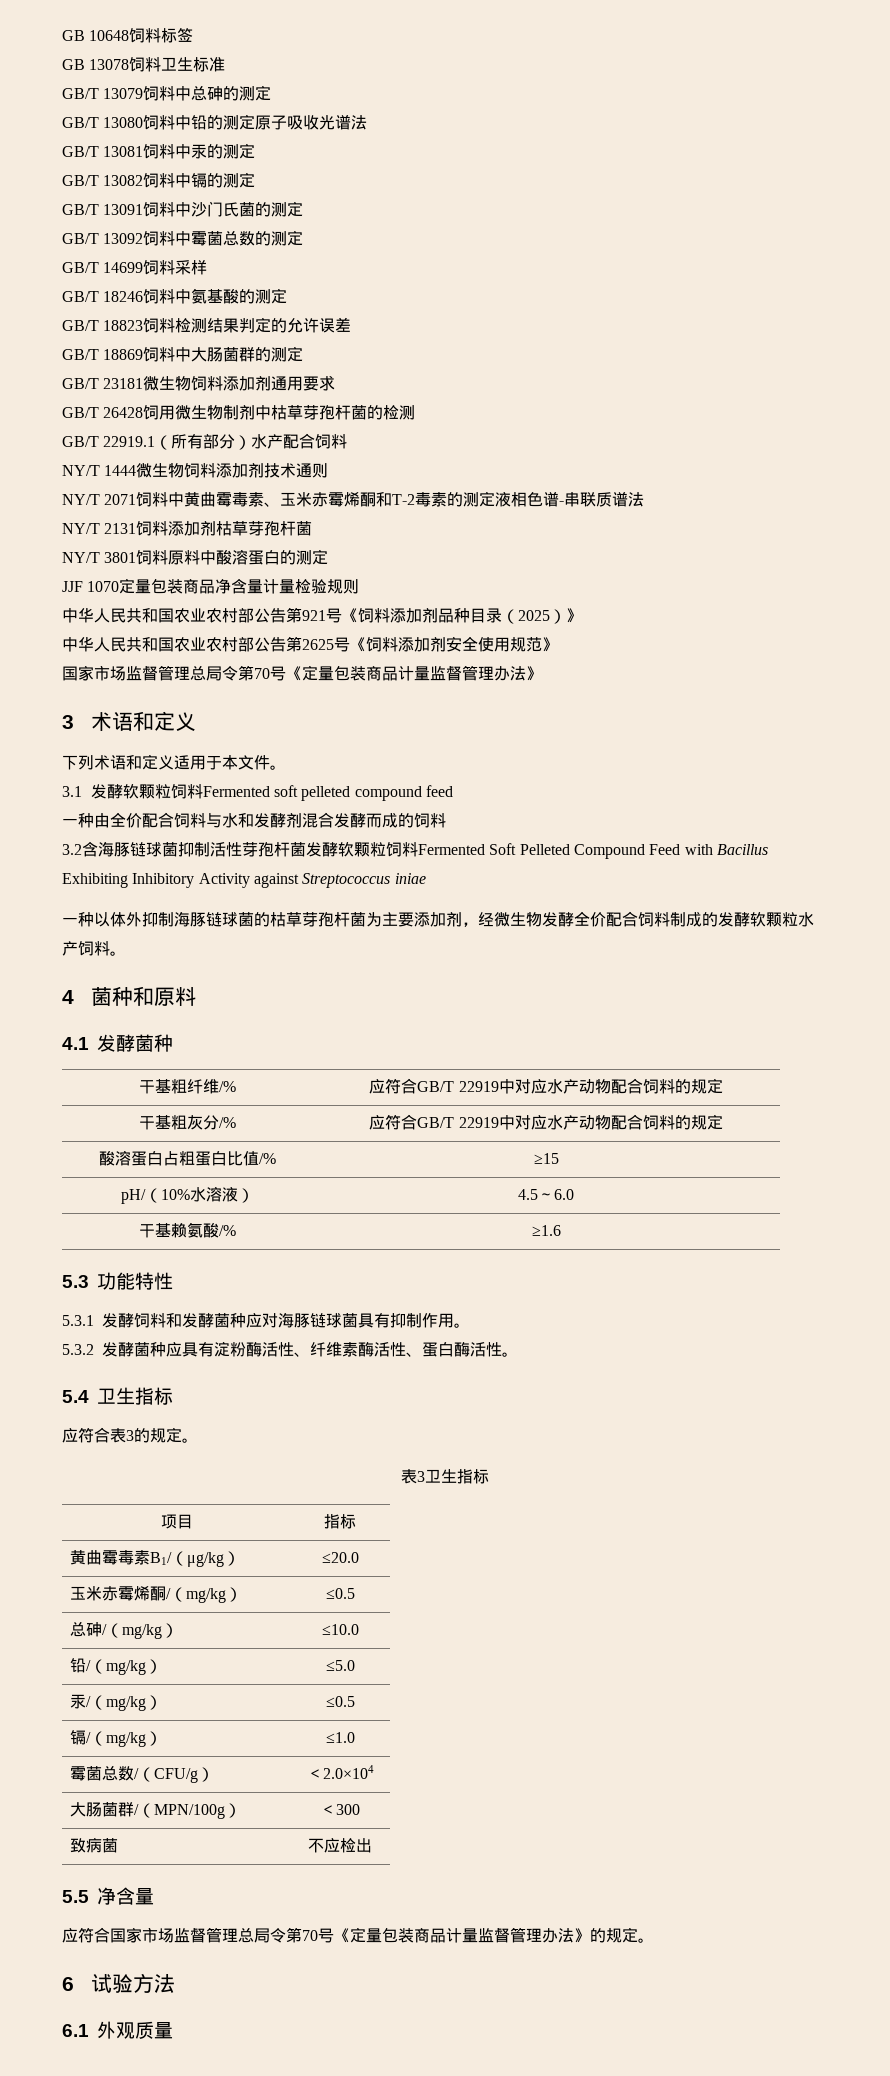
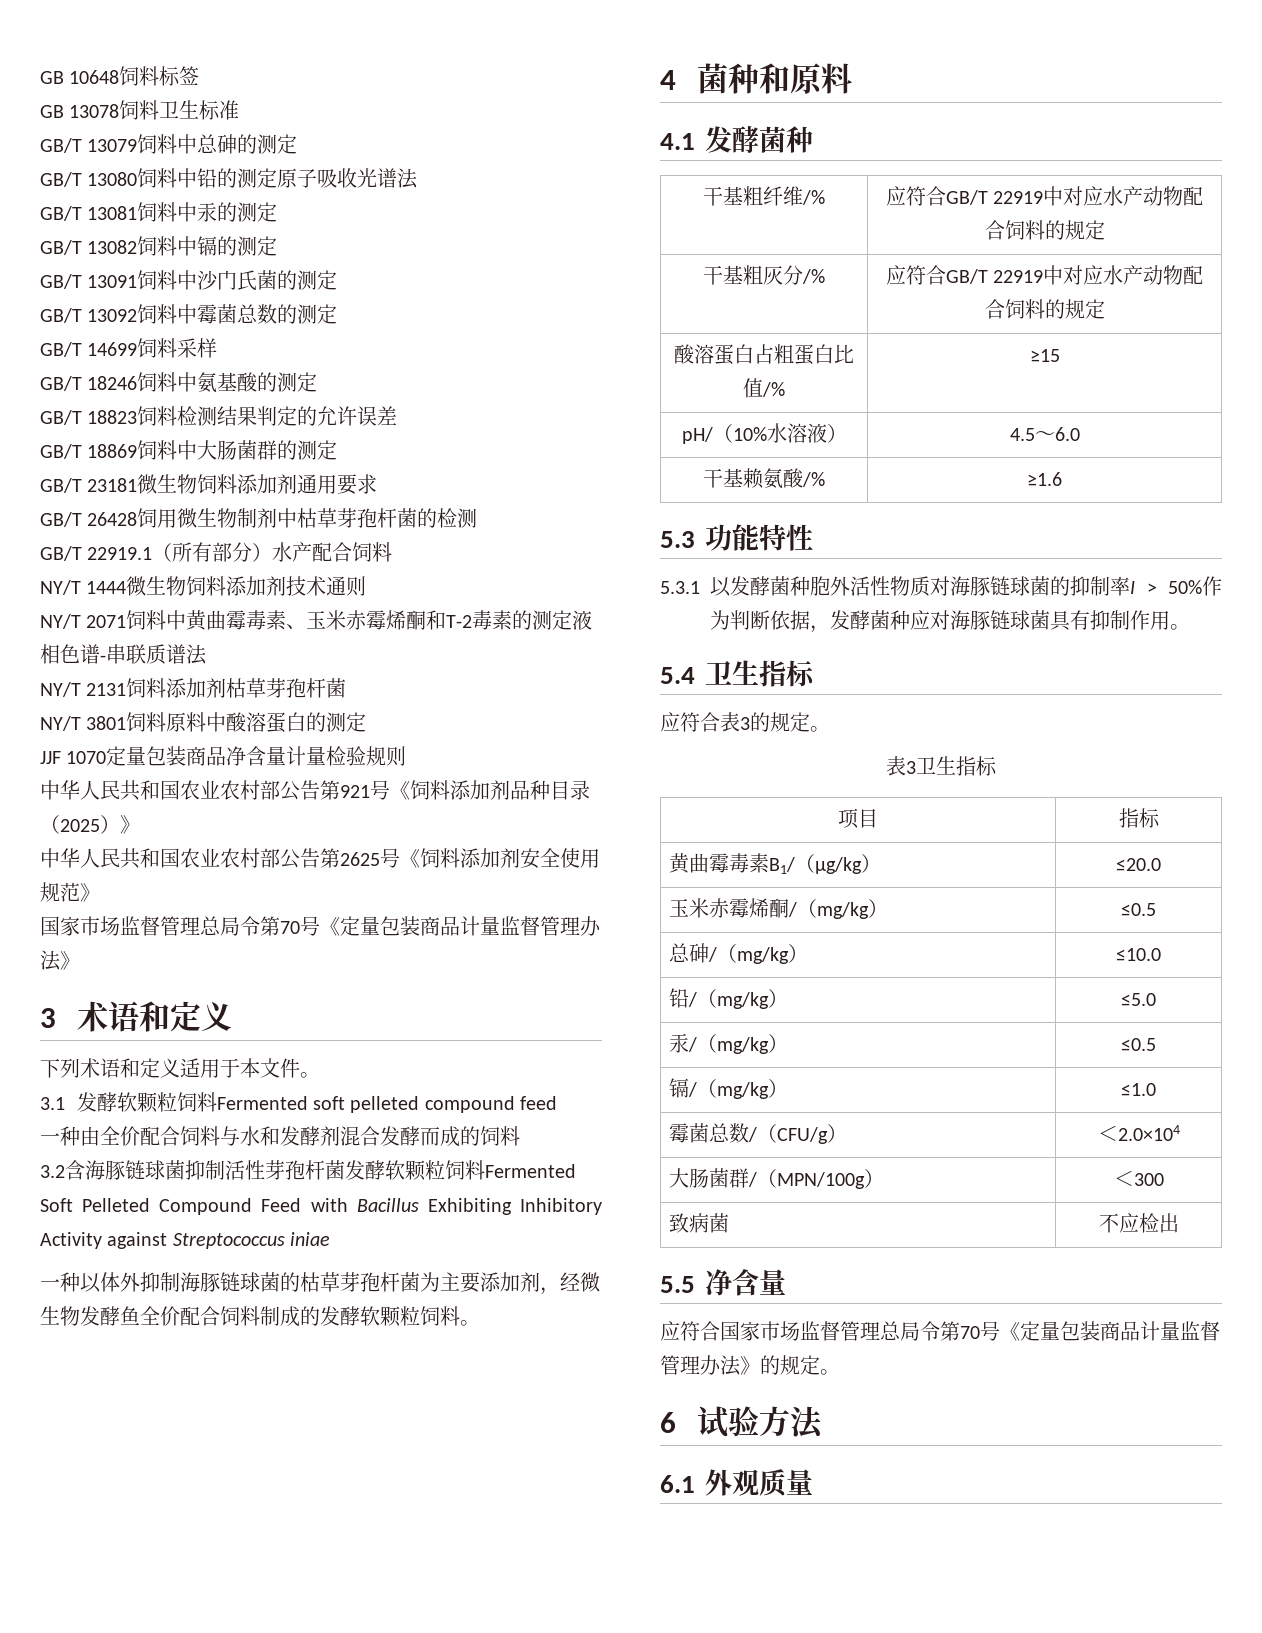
(574, 919) none -> [120,1306,140,1325] 鱼
[798,912,814,927] [62,941,78,956] 水产 -> (420, 1316) none
[102,1313,182,1328] 发酵饲料和 -> [710,576,1222,597] [710,610,830,633] 以发酵菌种胞外活性物质对海豚链球菌的抑制率I > 50%作为判断依据，
[62,1341,518,1357] // 5.3.2发酵菌种应具有淀粉酶活性、纤维素酶活性、蛋白酶活性。 -> (1190, 627) none

